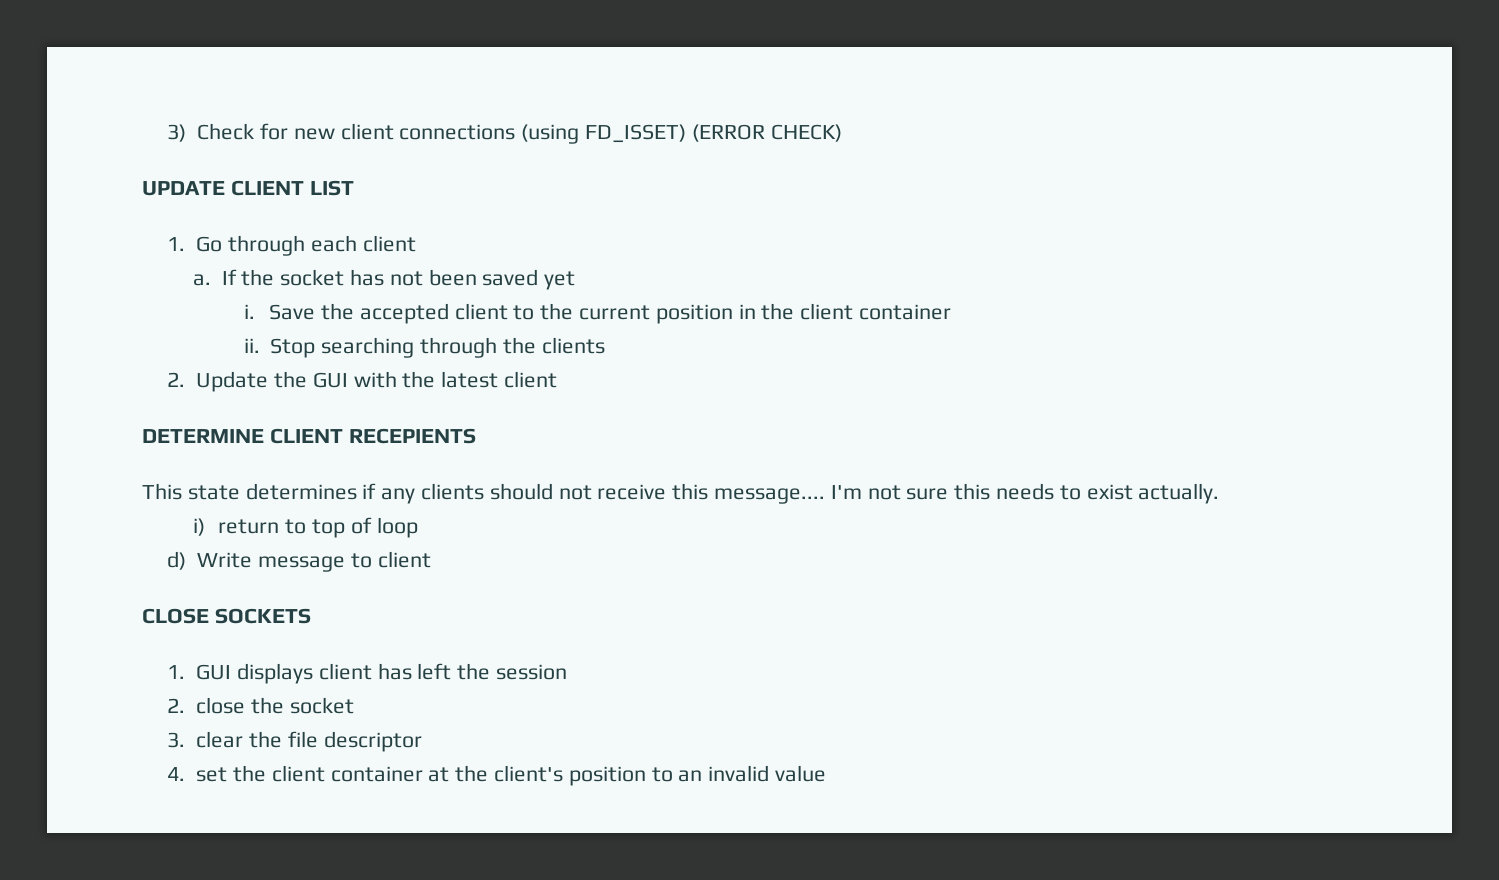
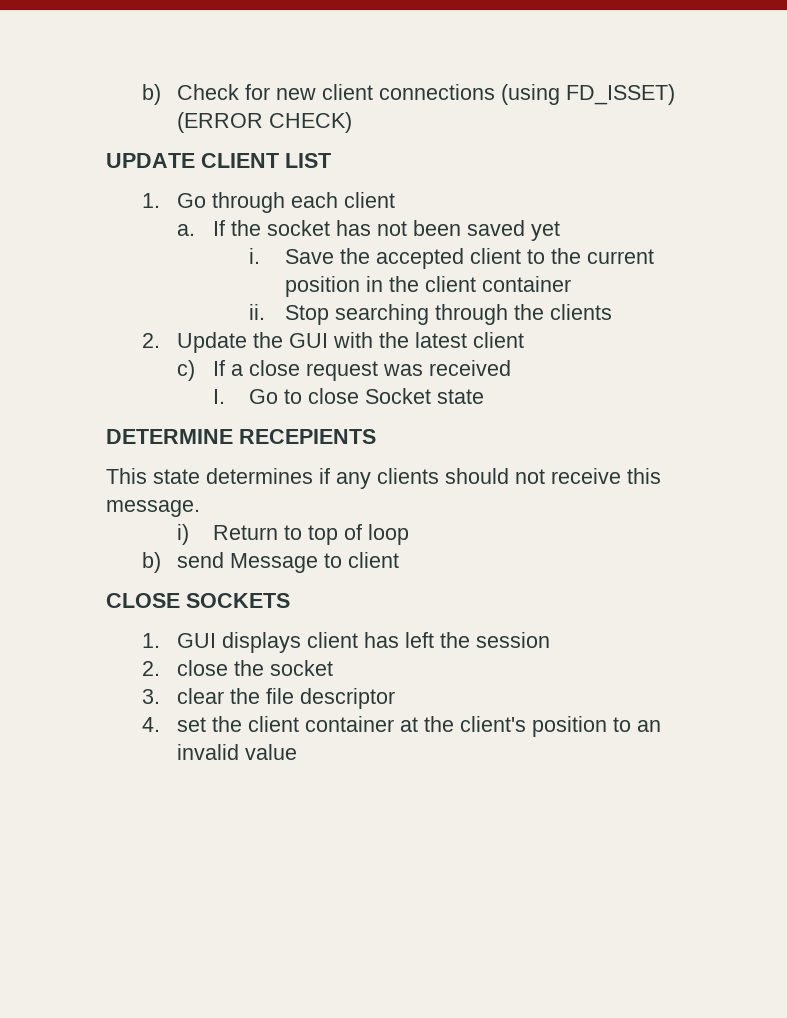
[167,124,187,142] 3) -> [141,84,161,105] b)
(558, 379) none -> [177,360,512,381] [213,388,484,404] // c) If a close request was received // I. Go to close Socket state
[269,428,343,444] CLIENT -> (233, 436) none
[714,483,1220,504] message.... I'm not sure this needs to exist actually. -> [106,500,200,517] message.
[218,519,280,534] return -> [213,525,279,540] Return
[167,551,345,572] d) Write message -> [141,552,319,573] b) send Message

